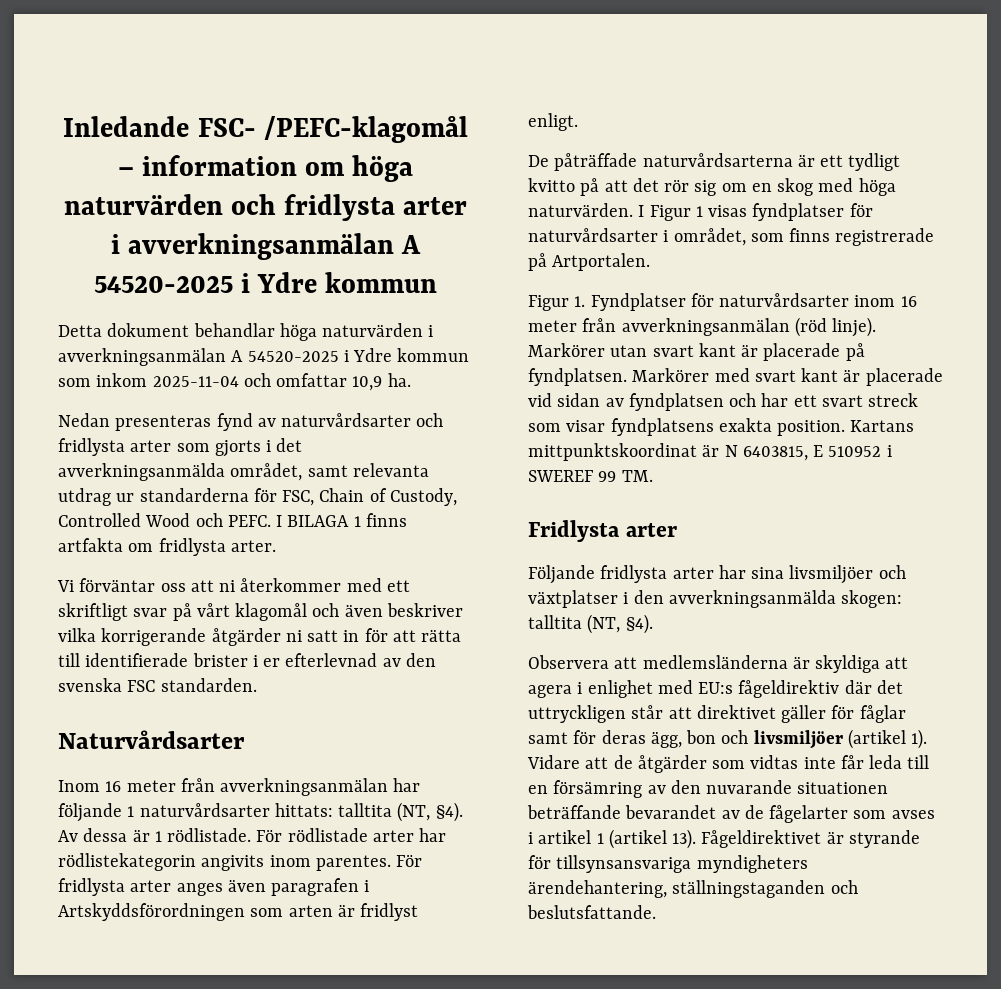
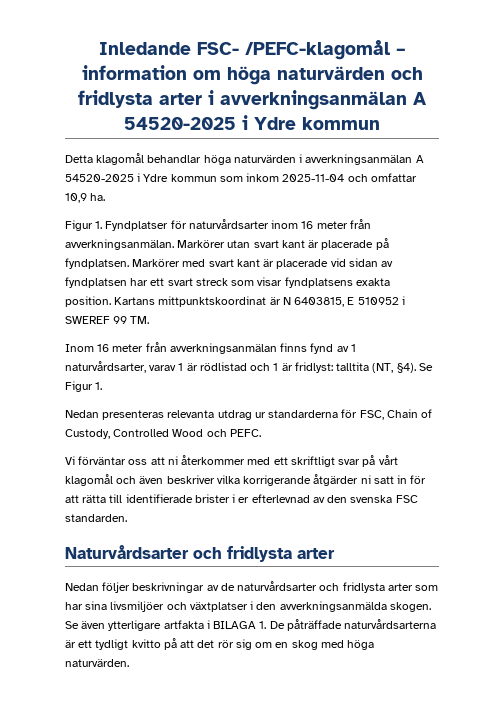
[107,323,190,337] dokument -> [96,153,145,165] klagomål
[58,413,444,431] [58,438,303,457] [58,463,348,481] Nedan presenteras fynd av naturvårdsarter och fridlysta arter som gjorts i det avverkningsanmälda området, samt -> [65,219,371,231] [65,238,389,250] [65,258,394,269] [65,277,390,288] [65,296,405,307] [65,316,150,324] [65,342,356,354] [65,361,433,373] [65,381,103,392] [65,410,165,420] Figur 1. Fyndplatser för naturvårdsarter inom 16 meter från avverkningsanmälan. Markörer utan svart kant är placerade på fyndplatsen. Markörer med svart kant är placerade vid sidan av fyndplatsen har ett svart streck som visar fyndplatsens exakta position. Kartans mittpunktskoordinat är N 6403815, E 510952 i SWEREF 99 TM. // Inom 16 meter från avverkningsanmälan finns fynd av 1 naturvårdsarter, varav 1 är rödlistad och 1 är fridlyst: talltita (NT, §4). Se Figur 1. // Nedan presenteras
[276,513,407,527] [58,538,276,556] I BILAGA 1 finns artfakta om fridlysta arter. -> (261, 433) none
[58,778,421,796] [58,802,463,822] [58,828,447,842] [58,853,423,871] [58,878,370,896] [58,903,419,921] [528,113,578,131] // Inom 16 meter från avverkningsanmälan har följande 1 naturvårdsarter hittats: talltita (NT, §4). Av dessa är 1 rödlistade. För rödlistade arter har rödlistekategorin angivits inom parentes. För fridlysta arter anges även paragrafen i Artskyddsförordningen som arten är fridlyst enligt. // -> [193,546,335,562] [65,581,439,593] [65,601,431,612] [65,620,267,631] och fridlysta arter // Nedan följer beskrivningar av de naturvårdsarter och fridlysta arter som har sina livsmiljöer och växtplatser i den avverkningsanmälda skogen. Se även ytterligare artfakta i BILAGA 1.
[638,203,873,221] [528,228,935,246] [528,253,651,271] [528,293,917,311] [528,317,877,337] [528,343,865,361] [528,368,943,386] [528,393,919,411] [528,418,915,436] [528,443,892,461] [528,470,653,482] [528,520,677,542] [528,565,906,584] [528,590,903,608] [528,614,653,634] [528,655,909,673] [528,680,903,698] [528,705,906,723] [528,729,928,749] [527,755,930,773] [528,780,889,798] [527,805,935,823] [528,829,920,849] [528,855,808,873] [528,880,858,898] [527,905,656,919] I Figur 1 visas fyndplatser för naturvårdsarter i området, som finns registrerade på Artportalen. // Figur 1. Fyndplatser för naturvårdsarter inom 16 meter från avverkningsanmälan (röd linje). Markörer utan svart kant är placerade på fyndplatsen. Markörer med svart kant är placerade vid sidan av fyndplatsen och har ett svart streck som visar fyndplatsens exakta position. Kartans mittpunktskoordinat är N 6403815, E 510952 i SWEREF 99 TM. // Fridlysta arter // Följande fridlysta arter har sina livsmiljöer och växtplatser i den avverkningsanmälda skogen: talltita (NT, §4). // Observera att medlemsländerna är skyldiga att agera i enlighet med EU:s fågeldirektiv där det uttryckligen står att direktivet gäller för fåglar samt för deras ägg, bon och livsmiljöer (artikel 1). Vidare att de åtgärder som vidtas inte får leda till en försämring av den nuvarande situationen beträffande bevarandet av de fågelarter som avses i artikel 1 (artikel 13). Fågeldirektivet är styrande för tillsynsansvariga myndigheters ärendehantering, ställningstaganden och beslutsfattande. -> (129, 663) none

